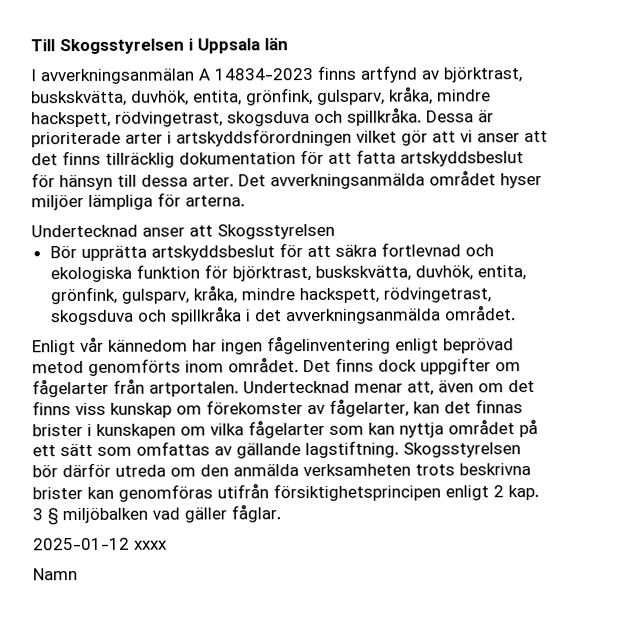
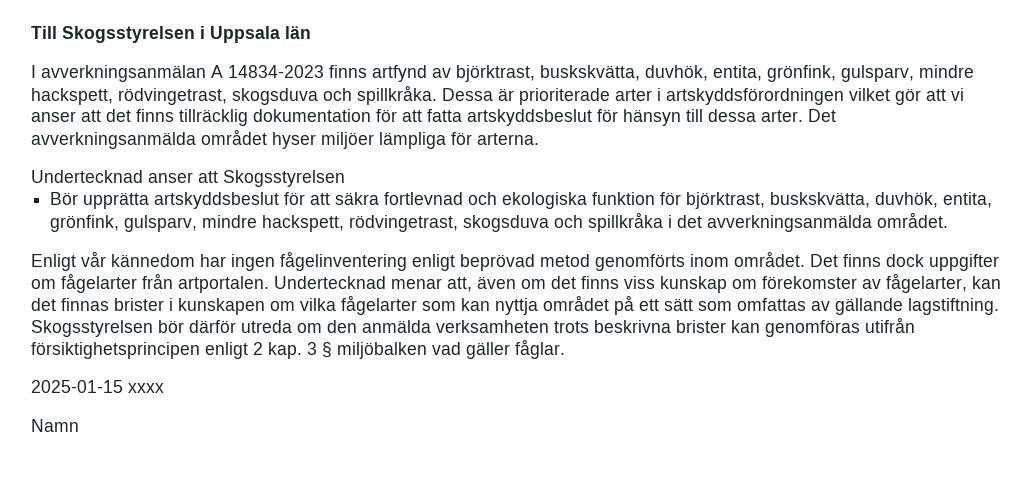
[389,86,433,105] kråka, -> (914, 73) none
[192,285,237,304] kråka, -> (198, 223) none
[32,537,130,551] 2025-01-12 -> [31,380,123,393] 2025-01-15

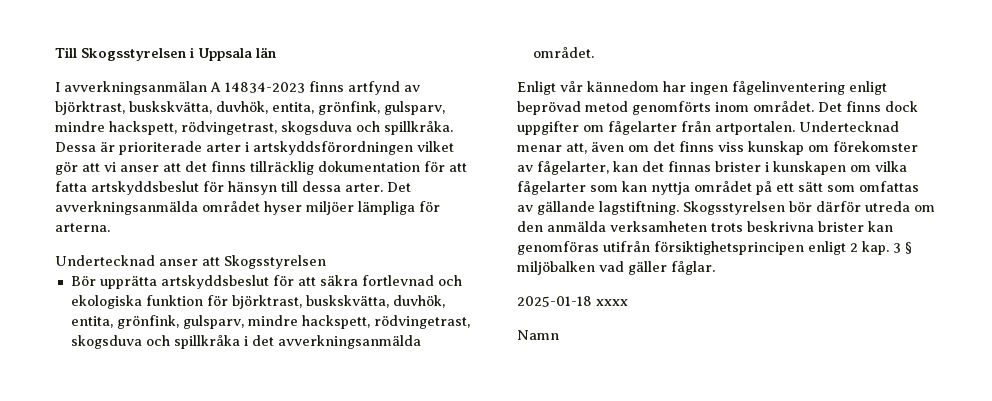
[31,380,123,393] 2025-01-15 -> [517,296,592,307] 2025-01-18

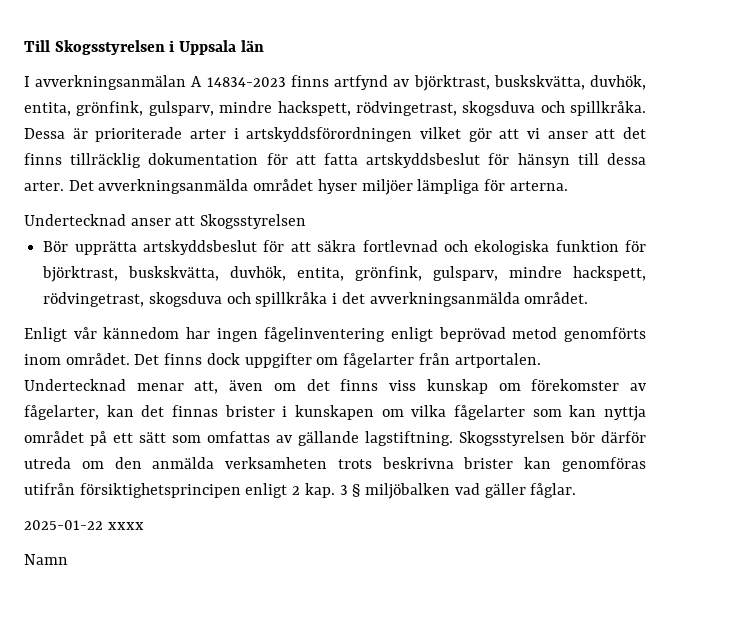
[517,296,592,307] 2025-01-18 -> [24,520,103,530] 2025-01-22

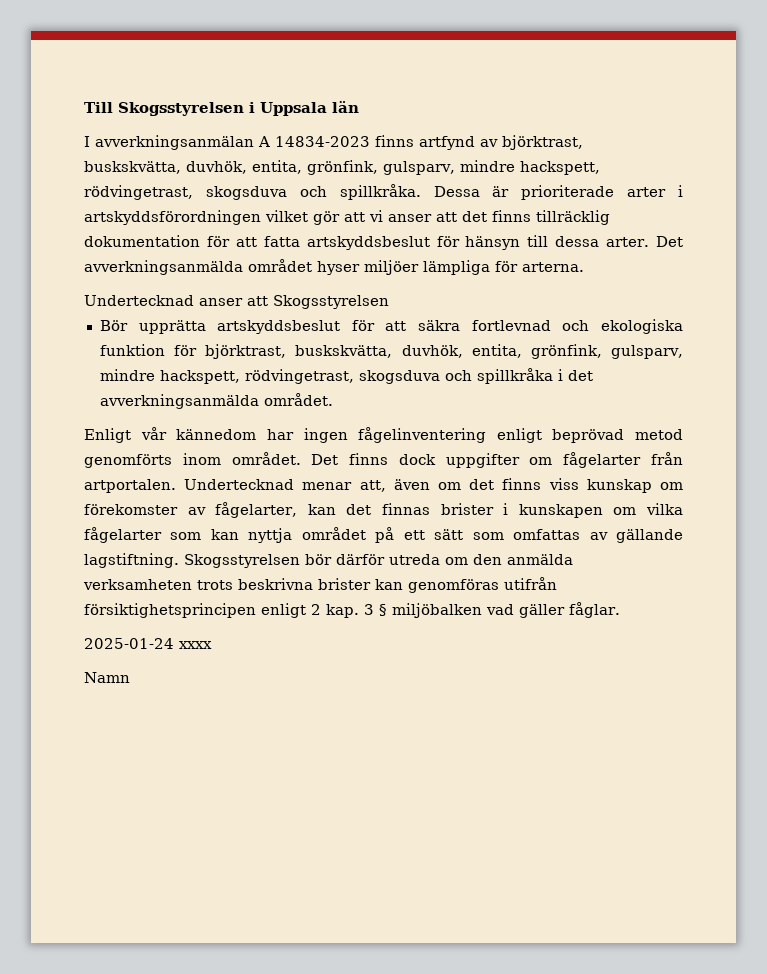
[24,520,103,530] 2025-01-22 -> [84,638,174,649] 2025-01-24

